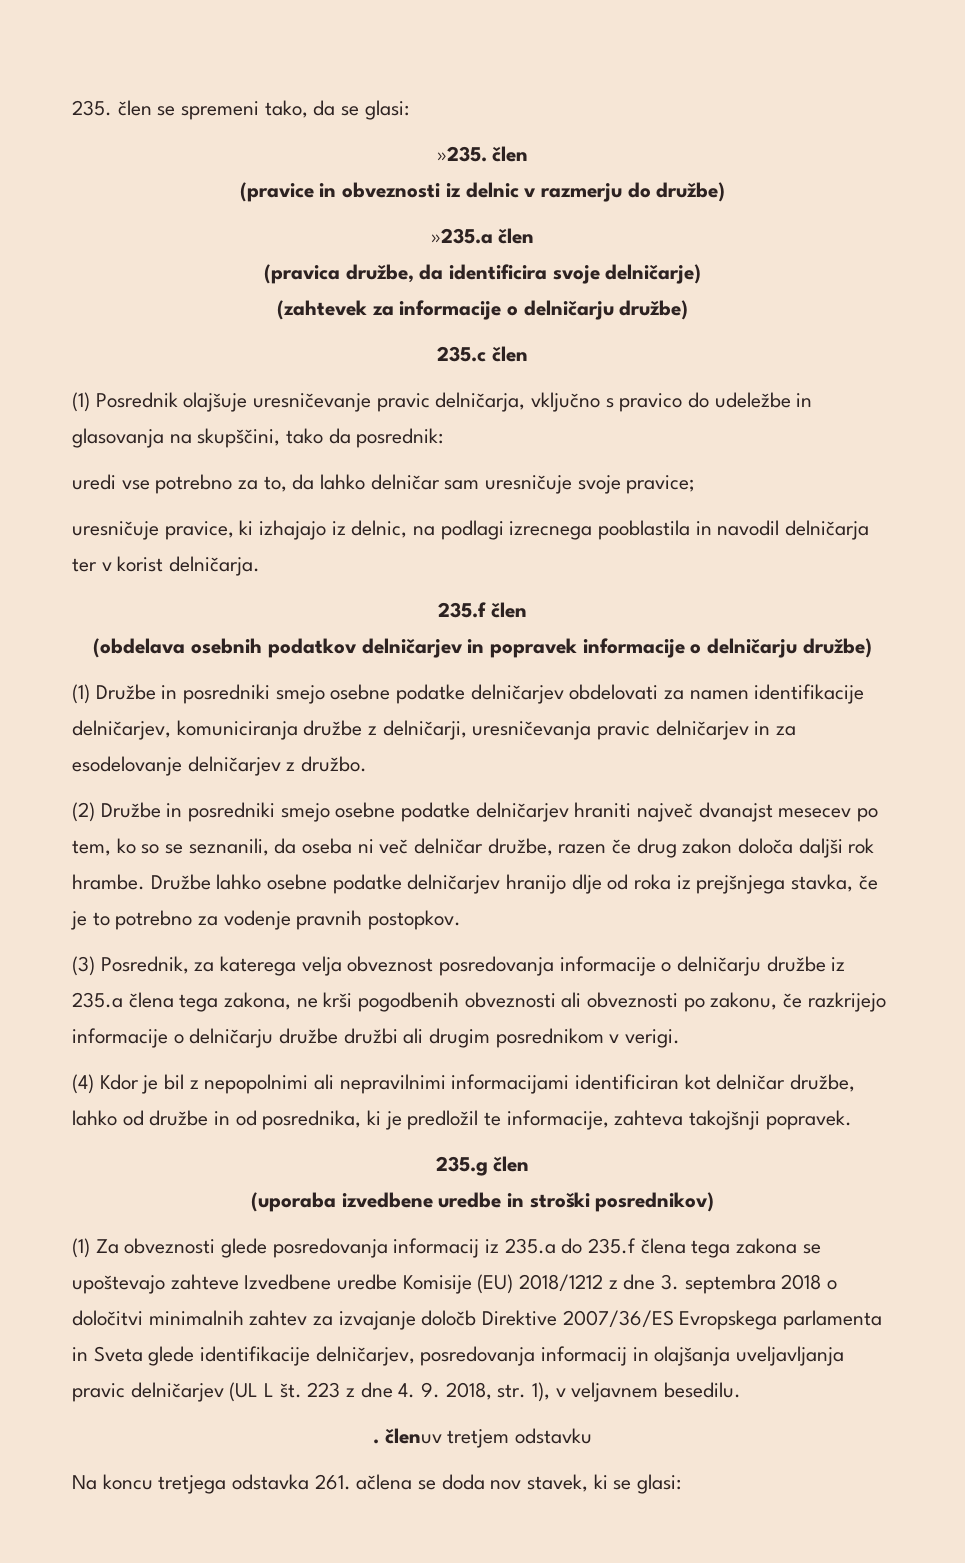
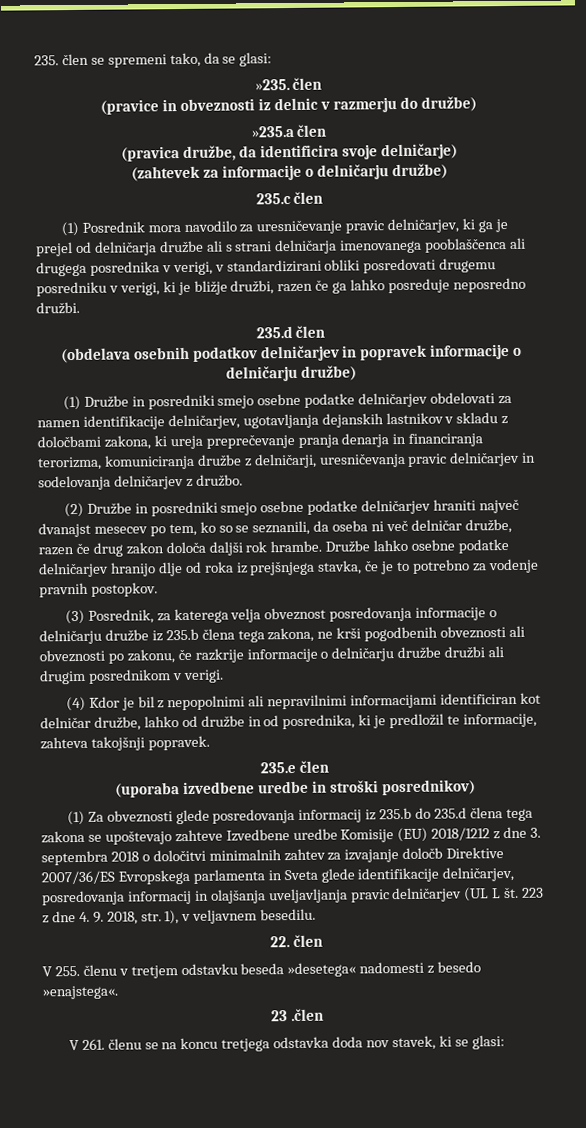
[183,392,813,412] [72,428,444,448] [72,474,696,494] [72,520,870,540] [72,556,261,576] [438,602,487,618] olajšuje uresničevanje pravic delničarja, vključno s pravico do udeležbe in glasovanja na skupščini, tako da posrednik: // uredi vse potrebno za to, da lahko delničar sam uresničuje svoje pravice; // uresničuje pravice, ki izhajajo iz delnic, na podlagi izrecnega pooblastila in navodil delničarja ter v korist delničarja. // 235.f -> [147,218,508,235] [36,237,527,257] [36,258,497,277] [36,277,526,297] [36,301,80,315] [255,325,293,339] mora navodilo za uresničevanje pravic delničarjev, ki ga je prejel od delničarja družbe ali s strani delničarja imenovanega pooblaščenca ali drugega posrednika v verigi, v standardizirani obliki posredovati drugemu posredniku v verigi, ki je bližje družbi, razen če ga lahko posreduje neposredno družbi. // 235.d
(171, 730) none -> [242,412,509,429] [37,433,484,450] [38,456,102,471] ugotavljanja dejanskih lastnikov v skladu z določbami zakona, ki ureja preprečevanje pranja denarja in financiranja terorizma,
[776,726,797,736] [72,756,182,776] za esodelovanje -> [38,475,111,491] sodelovanja
[72,992,123,1008] 235.a -> [165,628,199,641] 235.b
[807,992,886,1012] razkrijejo -> [194,648,244,663] razkrije
[435,1156,488,1176] 235.g -> [260,761,297,774] 235.e
[504,1238,637,1254] 235.a do 235.f -> [379,807,468,820] 235.b do 235.d
[372,1428,593,1448] [72,1474,437,1494] . členuv tretjem odstavku // Na koncu tretjega odstavka 261. ačlena se -> [270,934,323,948] [42,961,482,979] [42,985,119,1000] [271,1008,324,1022] [68,1036,330,1052] 22. člen // V 255. členu v tretjem odstavku beseda »desetega« nadomesti z besedo »enajstega«. // 23 .člen // V 261. členu se na koncu tretjega odstavka

